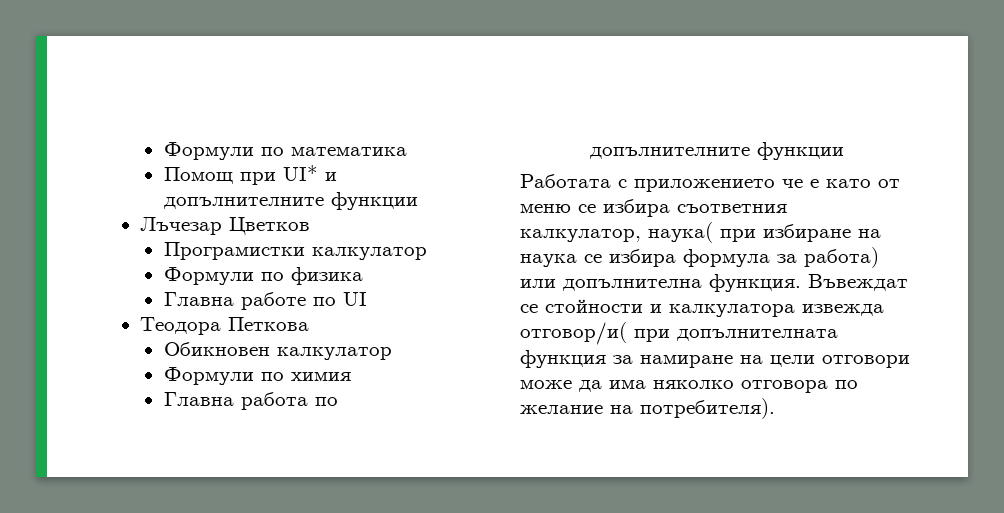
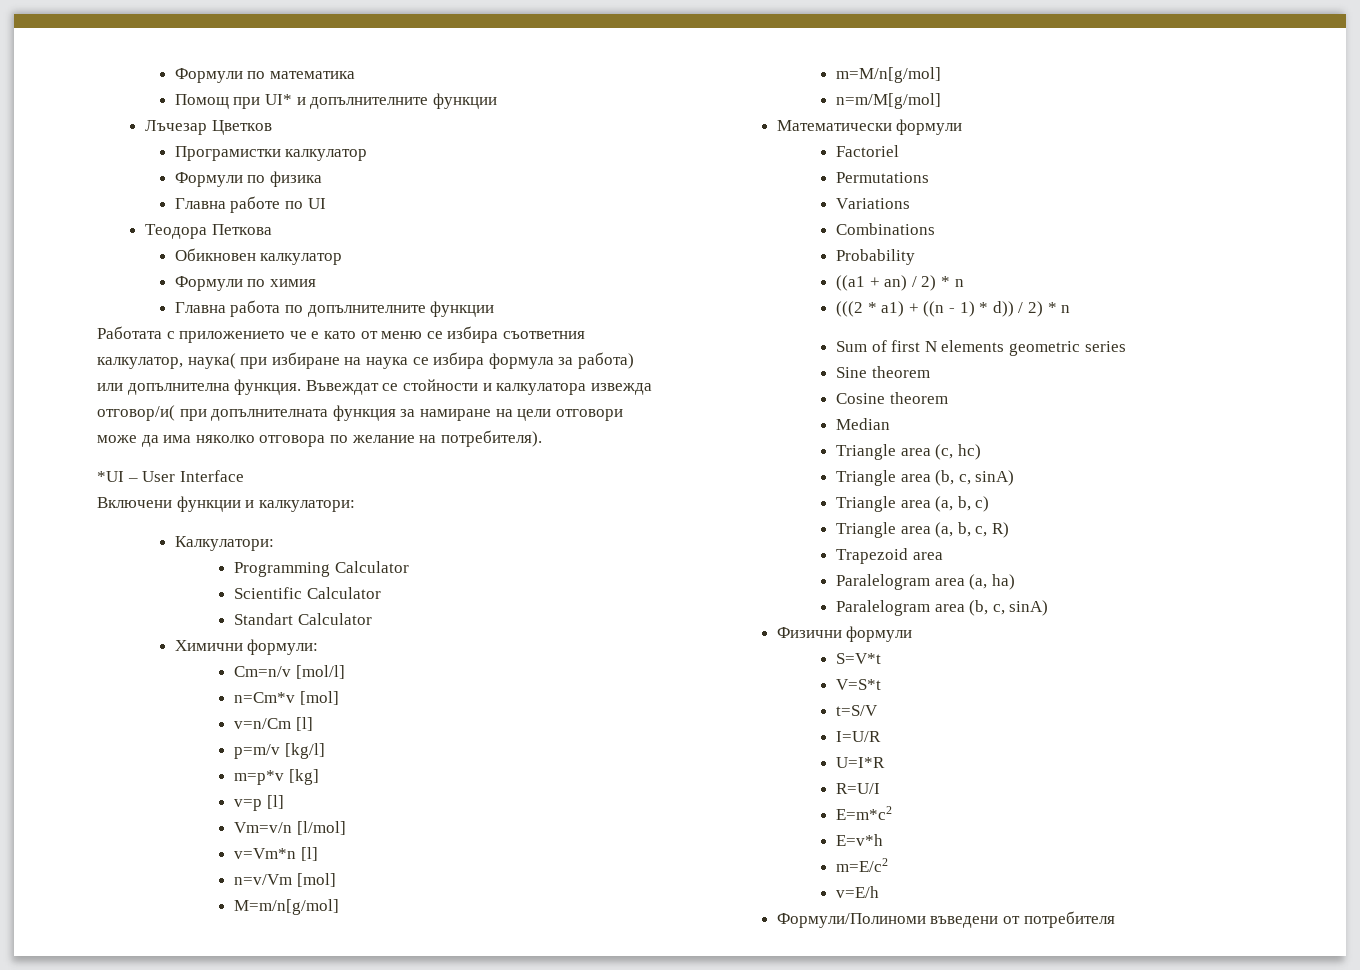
(775, 408) none -> [97,470,244,482] [97,496,355,512] [174,536,274,551] [234,561,409,577] [234,587,381,599] [234,613,372,625] [174,639,319,655] [234,665,345,679] [234,691,339,705] [234,717,313,731] [234,743,325,759] [234,769,319,785] [234,795,284,811] [234,821,346,835] [234,847,318,861] [234,873,336,887] [234,899,340,915] [836,67,942,83] [836,93,942,109] [776,119,963,135] [836,145,900,157] [836,172,930,183] [836,198,911,209] [836,223,936,235] [836,249,916,265] [836,275,964,291] [836,301,1071,317] [836,340,1126,356] [836,366,930,378] [836,392,948,404] [836,418,891,430] [836,444,981,460] [836,470,1015,486] [836,496,990,512] [836,522,1009,538] [836,548,943,564] [836,574,1015,590] [836,600,1049,616] [776,626,913,642] [836,653,882,664] [836,679,882,690] [836,705,879,716] [836,731,882,742] [836,757,886,768] [836,783,881,794] [836,806,893,820] [836,834,884,846] [836,858,889,872] [836,886,880,898] [776,911,1115,928] // *UI – User Interface // Включени функции и калкулатори: // Калкулатори: // Programming Calculator // Scientific Calculator // Standart Calculator // Химични формули: // Cm=n/v [mol/l] // n=Cm*v [mol] // v=n/Cm [l] // p=m/v [kg/l] // m=p*v [kg] // v=p [l] // Vm=v/n [l/mol] // v=Vm*n [l] // n=v/Vm [mol] // M=m/n[g/mol] // m=M/n[g/mol] // n=m/M[g/mol] // Математически формули // Factoriel // Permutations // Variations // Combinations // Probability // ((a1 + an) / 2) * n // (((2 * a1) + ((n - 1) * d)) / 2) * n // Sum of first N elements geometric series // Sine theorem // Cosine theorem // Median // Triangle area (c, hc) // Triangle area (b, c, sinA) // Triangle area (a, b, c) // Triangle area (a, b, c, R) // Trapezoid area // Paralelogram area (a, ha) // Paralelogram area (b, c, sinA) // Физични формули // S=V*t // V=S*t // t=S/V // I=U/R // U=I*R // R=U/I // E=m*c2 // E=v*h // m=E/c2 // v=E/h // Формули/Полиноми въведени от потребителя

